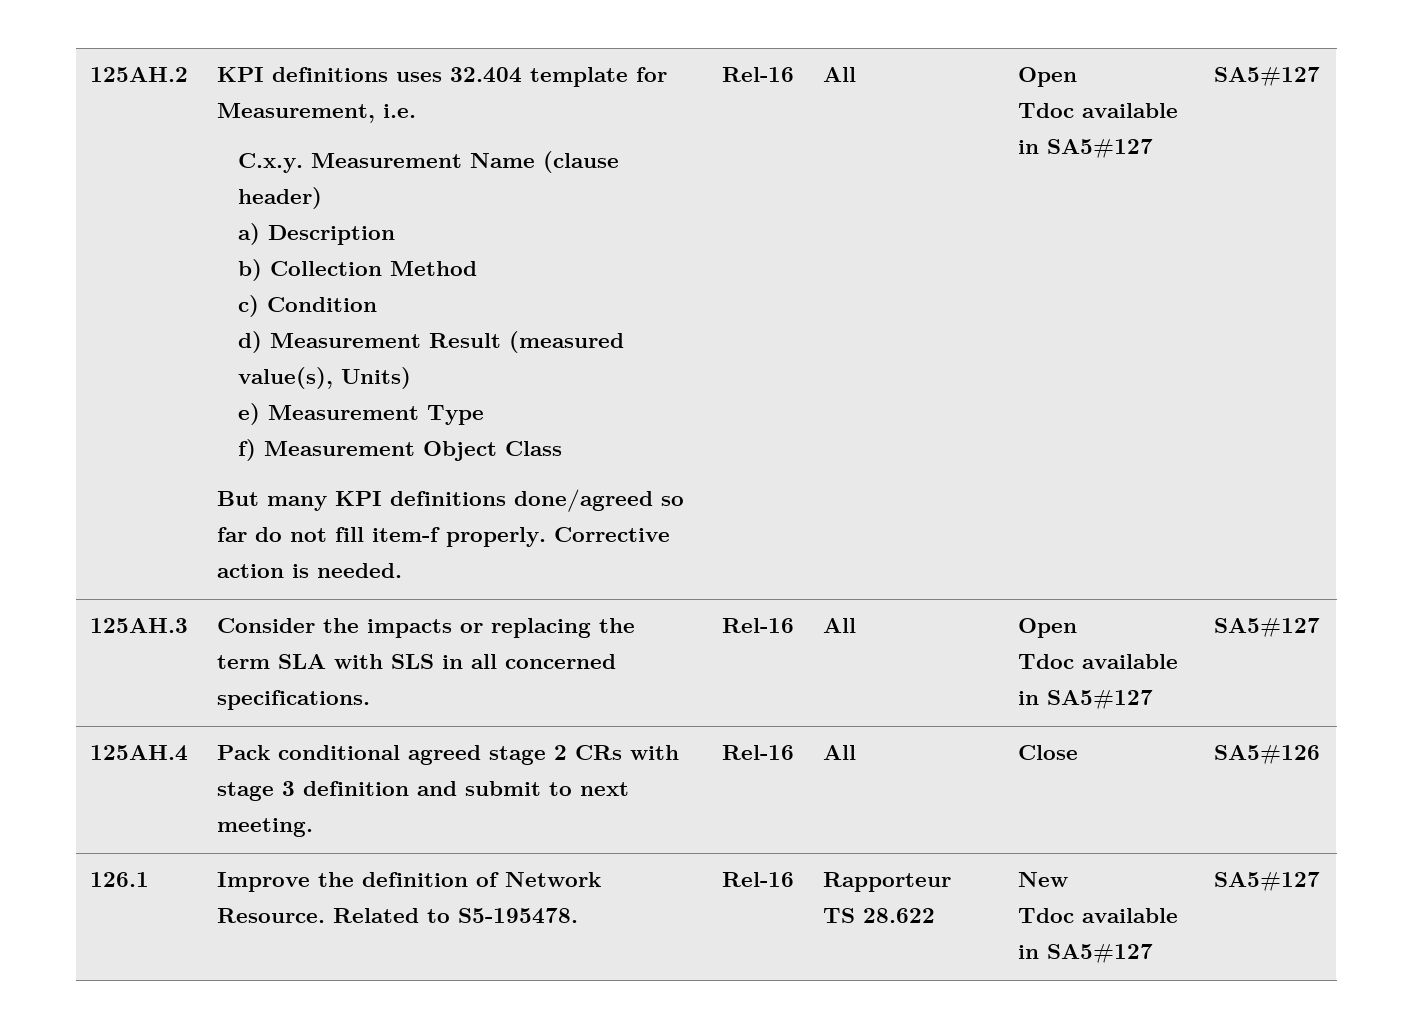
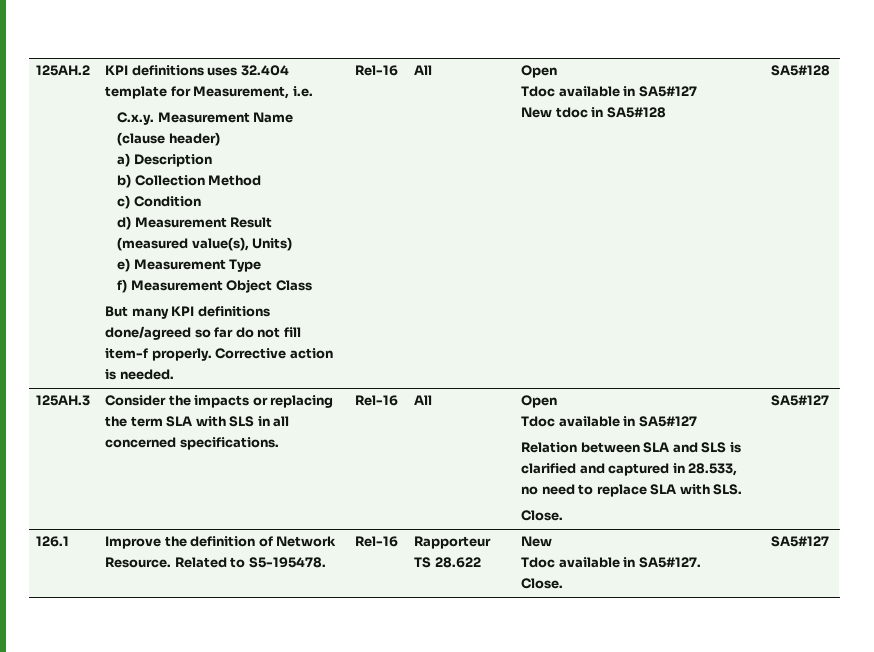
[1214,67,1321,87] | SA5#127 -> [521,107,666,118] [771,65,831,76] // New tdoc in SA5#128 | SA5#128
[1214,618,1321,638] [90,745,189,761] [217,745,680,765] [217,781,630,801] [217,818,314,837] [722,745,795,760] [823,745,857,760] [1018,745,1079,760] [1214,745,1321,765] | SA5#127 // 125AH.4 | Pack conditional agreed stage 2 CRs with stage 3 definition and submit to next meeting. | Rel-16 | All | Close | SA5#126 -> [521,442,741,453] [521,463,738,476] [521,484,743,497] [521,510,564,521] [771,395,830,406] // Relation between SLA and SLS is clarified and captured in 28.533, no need to replace SLA with SLS. // Close. | SA5#127
[1047,944,1154,964] SA5#127 -> [638,557,701,568] [521,578,564,589] SA5#127. // Close.

